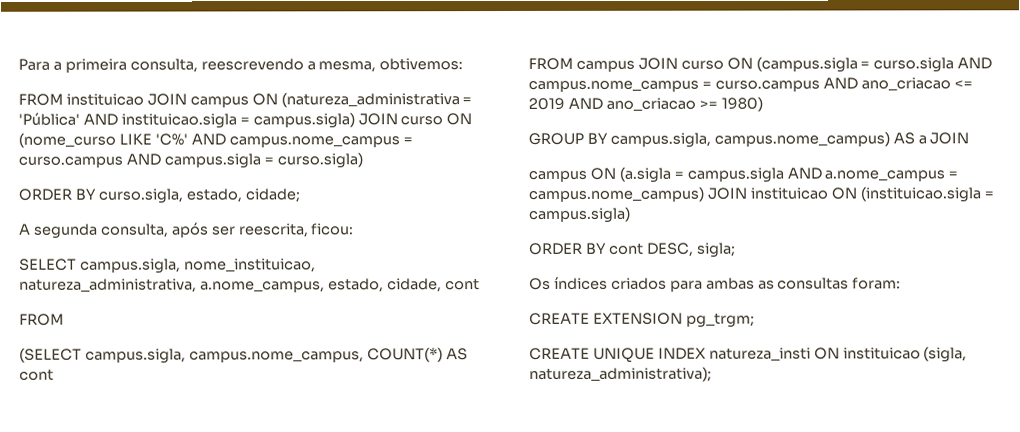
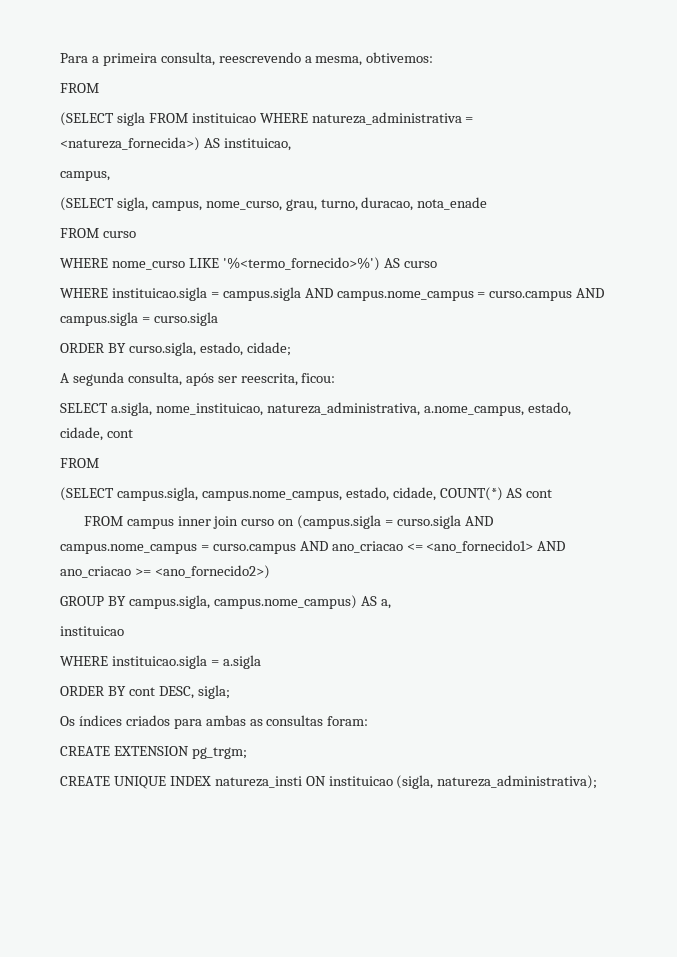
[65,92,473,108] [18,112,473,129] [18,132,188,148] instituicao JOIN campus ON (natureza_administrativa = 'Pública' AND instituicao.sigla = campus.sigla) JOIN curso ON (nome_curso LIKE 'C%' -> [60,112,474,126] [60,137,291,151] [60,171,110,181] [60,197,488,211] [60,228,136,238] [60,257,437,271] [60,287,301,301] // (SELECT sigla FROM instituicao WHERE natureza_administrativa = <natureza_fornecida>) AS instituicao, // campus, // (SELECT sigla, campus, nome_curso, grau, turno, duracao, nota_enade // FROM curso // WHERE nome_curso LIKE '%<termo_fornecido>%') AS curso // WHERE instituicao.sigla = campus.sigla
[276,152,363,169] curso.sigla) -> [153,312,218,326] curso.sigla
[79,258,181,274] campus.sigla, -> [110,402,152,416] a.sigla,
(364, 357) none -> [345,487,436,501] estado, cidade,
[637,57,753,70] JOIN curso ON -> [177,516,295,529] inner join curso on
[528,97,565,110] 2019 -> [426,540,534,553] <ano_fornecido1>
[720,96,763,112] 1980) -> [154,565,270,579] <ano_fornecido2>)
[917,132,970,145] [528,166,959,183] [528,186,994,203] [528,206,631,223] a JOIN // campus ON (a.sigla = campus.sigla AND a.nome_campus = campus.nome_campus) JOIN instituicao ON (instituicao.sigla = campus.sigla) -> [380,599,391,609] [60,626,124,636] [60,655,261,669] a, // instituicao // WHERE instituicao.sigla = a.sigla

